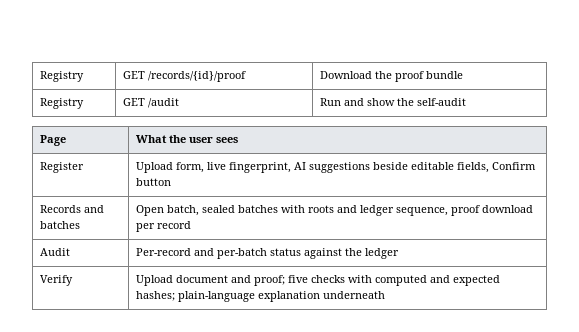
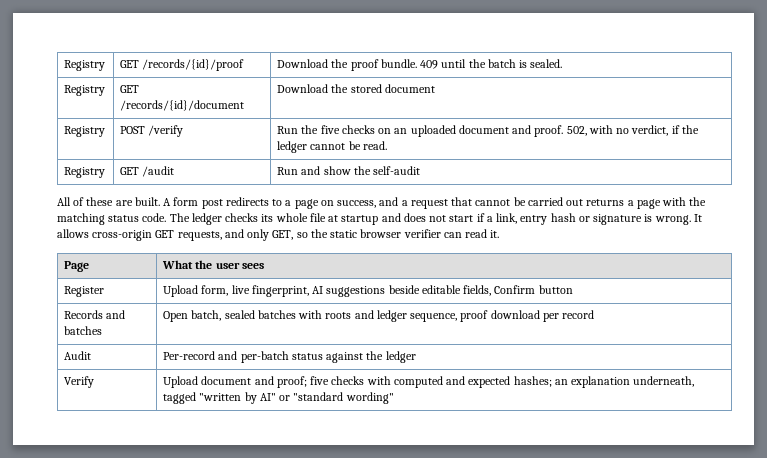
[425,71,463,79] bundle -> [380,59,563,69] [64,85,106,96] [120,85,140,93] [120,100,245,111] [277,84,435,93] [64,126,106,137] [120,125,184,137] [277,125,699,137] [277,141,387,153] bundle. 409 until the batch is sealed. // Registry | GET /records/{id}/document | Download the stored document // Registry | POST /verify | Run the five checks on an uploaded document and proof. 502, with no verdict, if the ledger cannot be read.
(466, 102) none -> [57,197,707,209] [57,213,702,225] [57,229,500,241] // All of these are built. A form post redirects to a page on success, and a request that cannot be carried out returns a page with the matching status code. The ledger checks its whole file at startup and does not start if a link, entry hash or signature is wrong. It allows cross-origin GET requests, and only GET, so the static browser verifier can read it.
[177,291,385,302] plain-language explanation underneath -> [554,376,695,388] [163,392,394,404] an explanation underneath, tagged "written by AI" or "standard wording"

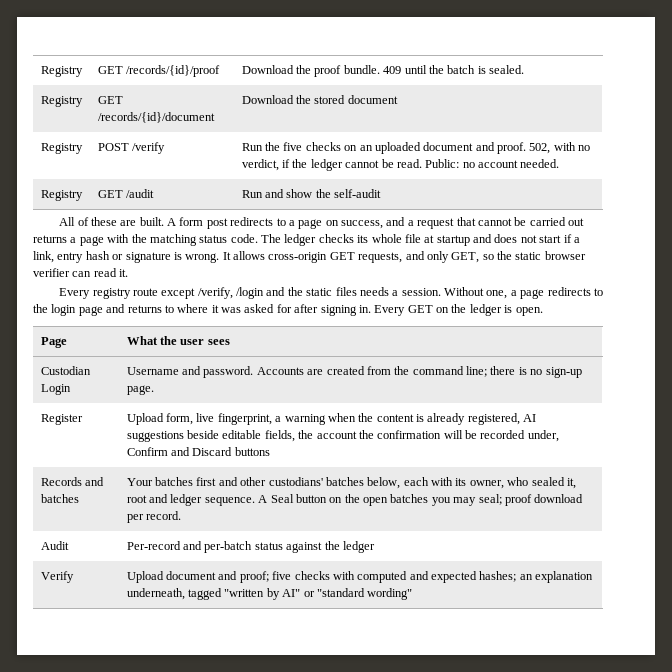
(387, 145) none -> [425,159,560,168] Public: no account needed.
(500, 234) none -> [59,287,603,299] [33,304,543,316] // Every registry route except /verify, /login and the static files needs a session. Without one, a page redirects to the login page and returns to where it was asked for after signing in. Every GET on the ledger is open.
(264, 266) none -> [40,366,91,375] [40,384,71,395] [126,366,582,378] [126,385,154,395] // Custodian Login | Username and password. Accounts are created from the command line; there is no sign-up page.
(309, 291) none -> [275,413,520,425] a warning when the content is already registered,
[494,285,573,294] [64,310,126,319] [64,326,103,335] [163,310,458,322] Confirm button // Records and batches | Open batch, sealed batches with roots and ledger sequence, -> [298,430,559,442] [126,447,270,456] [40,477,105,486] [40,494,79,503] [126,477,576,489] [126,494,502,506] the account the confirmation will be recorded under, Confirm and Discard buttons // Records and batches | Your batches first and other custodians' batches below, each with its owner, who sealed it, root and ledger sequence. A Seal button on the open batches you may seal;
[562,310,595,319] record -> [146,511,182,520] record.

